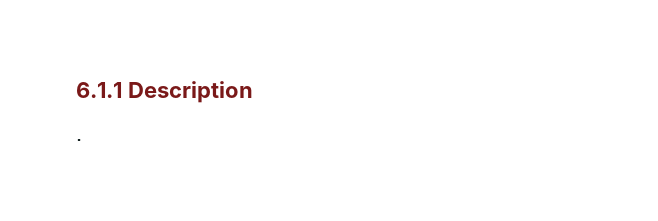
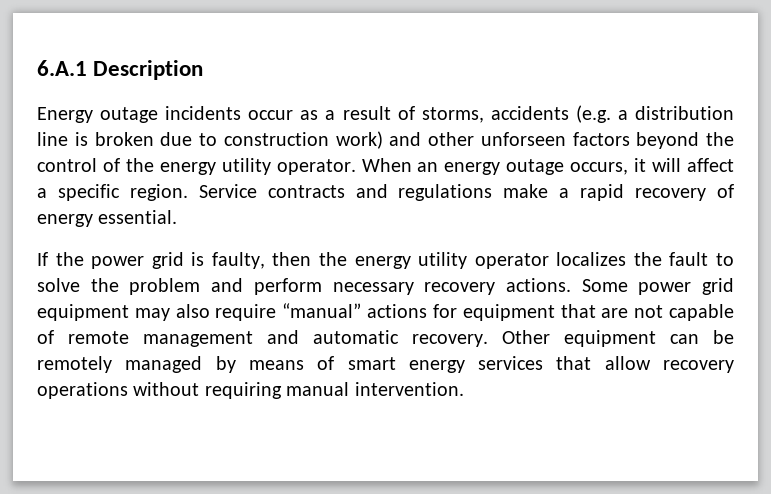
[76,82,122,98] 6.1.1 -> [37,60,87,76] 6.A.1
[76,139,82,141] . -> [37,105,734,123] [37,131,734,149] [37,158,734,175] [37,184,734,201] [37,210,178,227] [37,252,734,269] [37,278,734,295] [37,303,735,321] [37,330,734,347] [37,356,734,373] [37,382,464,399] Energy outage incidents occur as a result of storms, accidents (e.g. a distribution line is broken due to construction work) and other unforseen factors beyond the control of the energy utility operator. When an energy outage occurs, it will affect a specific region. Service contracts and regulations make a rapid recovery of energy essential. // If the power grid is faulty, then the energy utility operator localizes the fault to solve the problem and perform necessary recovery actions. Some power grid equipment may also require “manual” actions for equipment that are not capable of remote management and automatic recovery. Other equipment can be remotely managed by means of smart energy services that allow recovery operations without requiring manual intervention.

